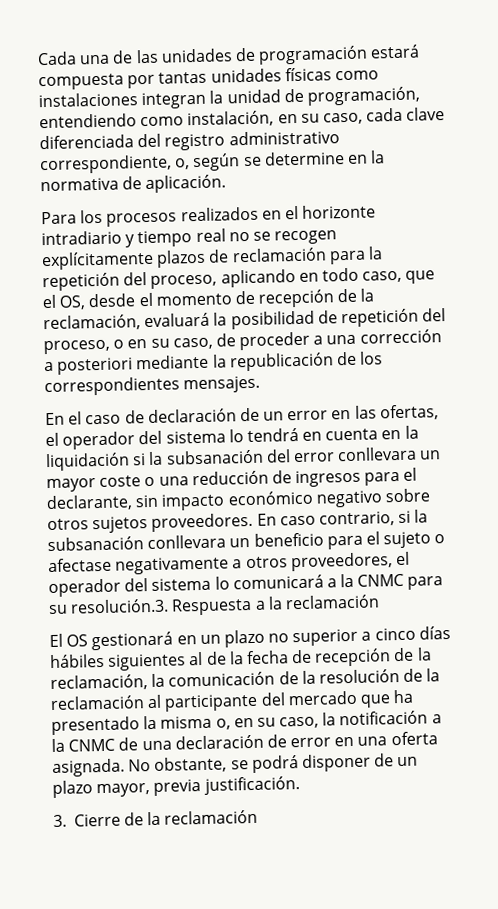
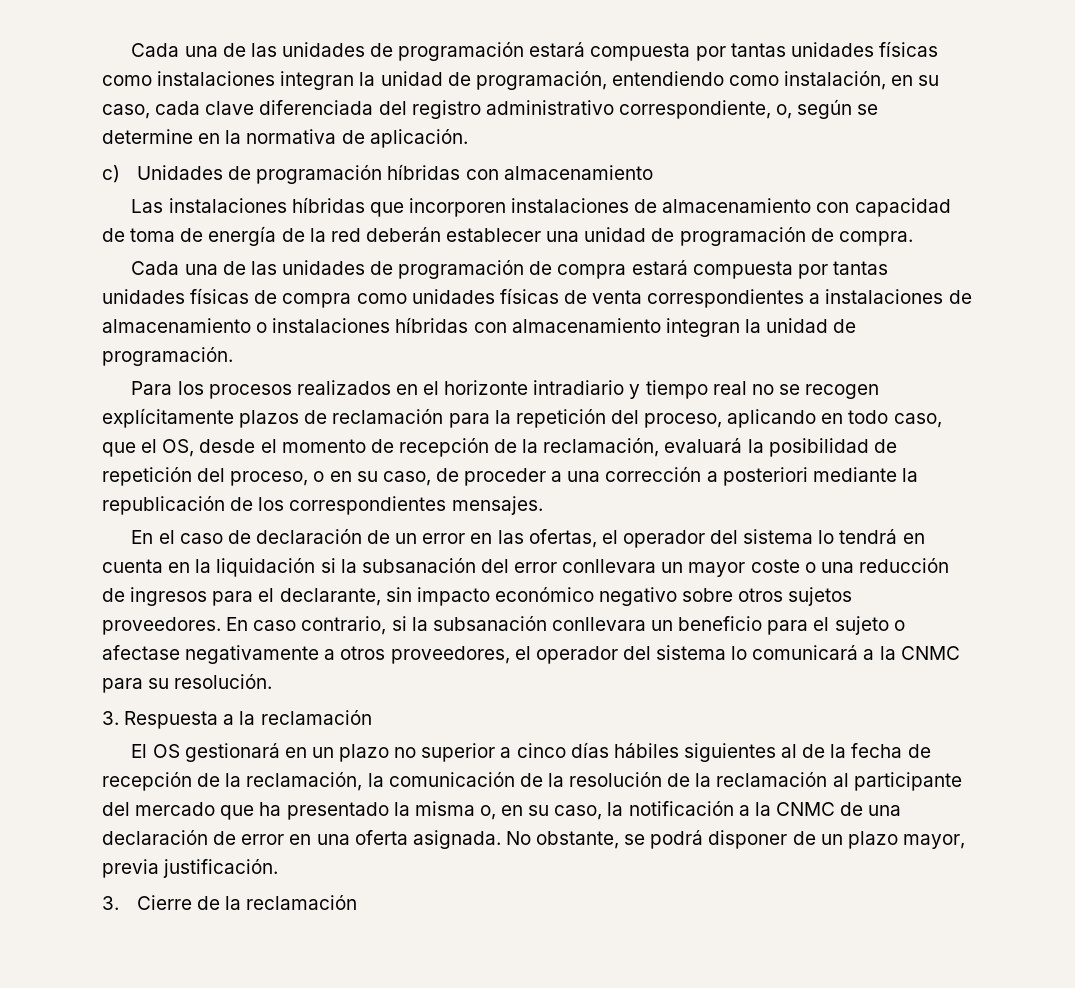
(227, 184) none -> [102,164,653,184] [131,197,951,217] [102,226,913,246] [131,260,888,279] [102,288,972,308] [102,317,857,337] [102,347,233,366] // c) Unidades de programación híbridas con almacenamiento // Las instalaciones híbridas que incorporen instalaciones de almacenamiento con capacidad de toma de energía de la red deberán establecer una unidad de programación de compra. // Cada una de las unidades de programación de compra estará compuesta por tantas unidades físicas de compra como unidades físicas de venta correspondientes a instalaciones de almacenamiento o instalaciones híbridas con almacenamiento integran la unidad de programación.
[70,598,170,614] resolución.3. -> [174,674,273,689] [102,711,119,725] resolución. // 3.

